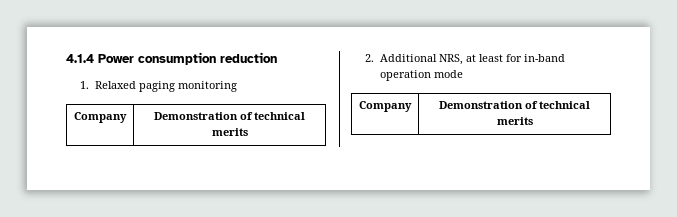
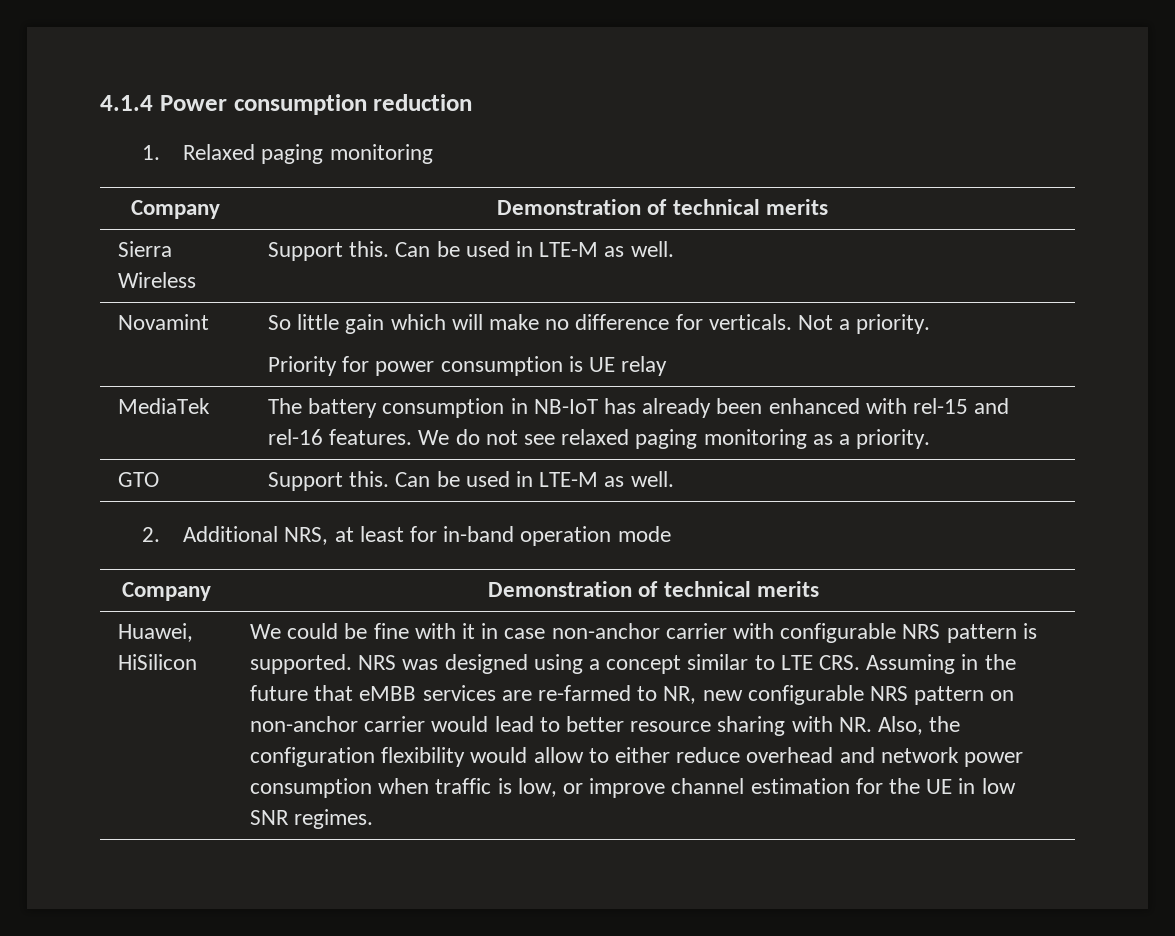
(248, 132) none -> [117,241,172,257] [117,272,196,288] [267,241,674,261] [117,314,209,330] [267,314,931,334] [267,356,668,376] [117,398,210,414] [267,398,1010,418] [267,429,931,449] [117,472,159,487] [267,471,674,491] // Sierra Wireless | Support this. Can be used in LTE-M as well. // Novamint | So little gain which will make no difference for verticals. Not a priority. // Priority for power consumption is UE relay // MediaTek | The battery consumption in NB-IoT has already been enhanced with rel-15 and rel-16 features. We do not see relaxed paging monitoring as a priority. // GTO | Support this. Can be used in LTE-M as well.
(533, 121) none -> [117,623,193,642] [117,654,197,670] [249,623,1037,643] [249,654,1016,674] [249,685,1015,705] [249,716,961,736] [249,747,1023,767] [249,778,1016,798] [249,809,374,829] // Huawei, HiSilicon | We could be fine with it in case non-anchor carrier with configurable NRS pattern is supported. NRS was designed using a concept similar to LTE CRS. Assuming in the future that eMBB services are re-farmed to NR, new configurable NRS pattern on non-anchor carrier would lead to better resource sharing with NR. Also, the configuration flexibility would allow to either reduce overhead and network power consumption when traffic is low, or improve channel estimation for the UE in low SNR regimes.

